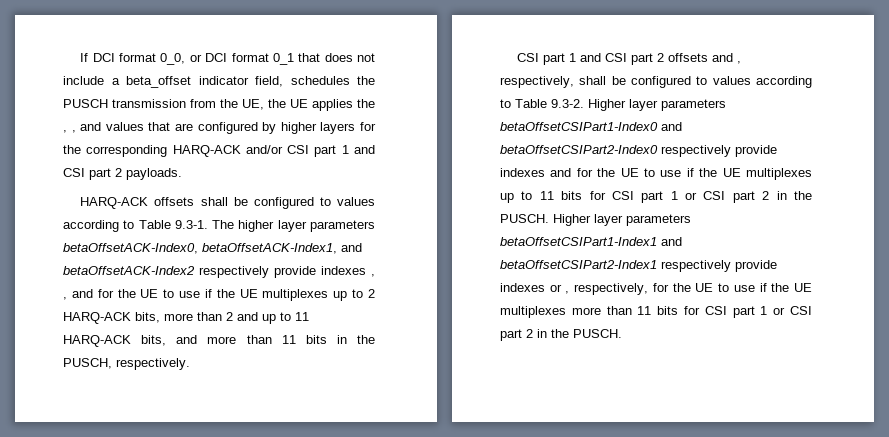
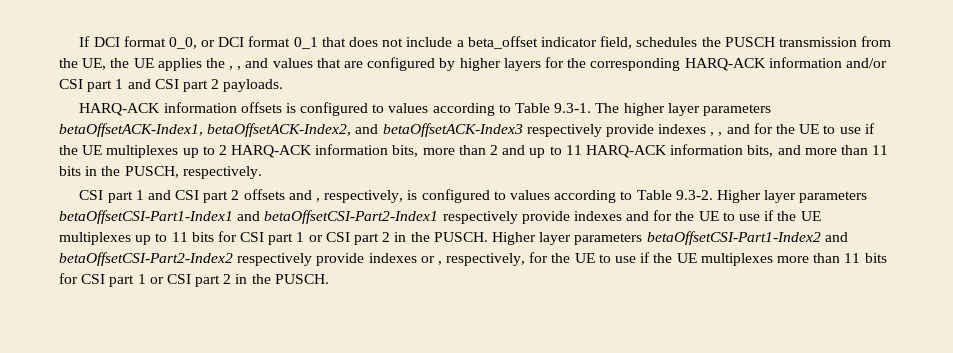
(241, 151) none -> [768,57,842,68] information
[154,197,248,206] offsets shall be -> [163,102,296,113] information offsets is
[63,243,362,254] [63,266,195,275] betaOffsetACK-Index0, betaOffsetACK-Index1, and betaOffsetACK-Index2 -> [59,123,523,137] betaOffsetACK-Index1, betaOffsetACK-Index2, and betaOffsetACK-Index3
(131, 318) none -> [315,144,389,155] information
(131, 341) none -> [670,144,744,155] information
[579,76,626,85] shall be -> [407,190,418,200] is
[500,122,682,131] [500,145,658,154] betaOffsetCSIPart1-Index0 and betaOffsetCSIPart2-Index0 -> [59,210,439,224] betaOffsetCSI-Part1-Index1 and betaOffsetCSI-Part2-Index1
[500,237,682,246] [500,260,657,269] betaOffsetCSIPart1-Index1 and betaOffsetCSIPart2-Index1 -> [646,231,848,245] [59,252,233,266] betaOffsetCSI-Part1-Index2 and betaOffsetCSI-Part2-Index2

